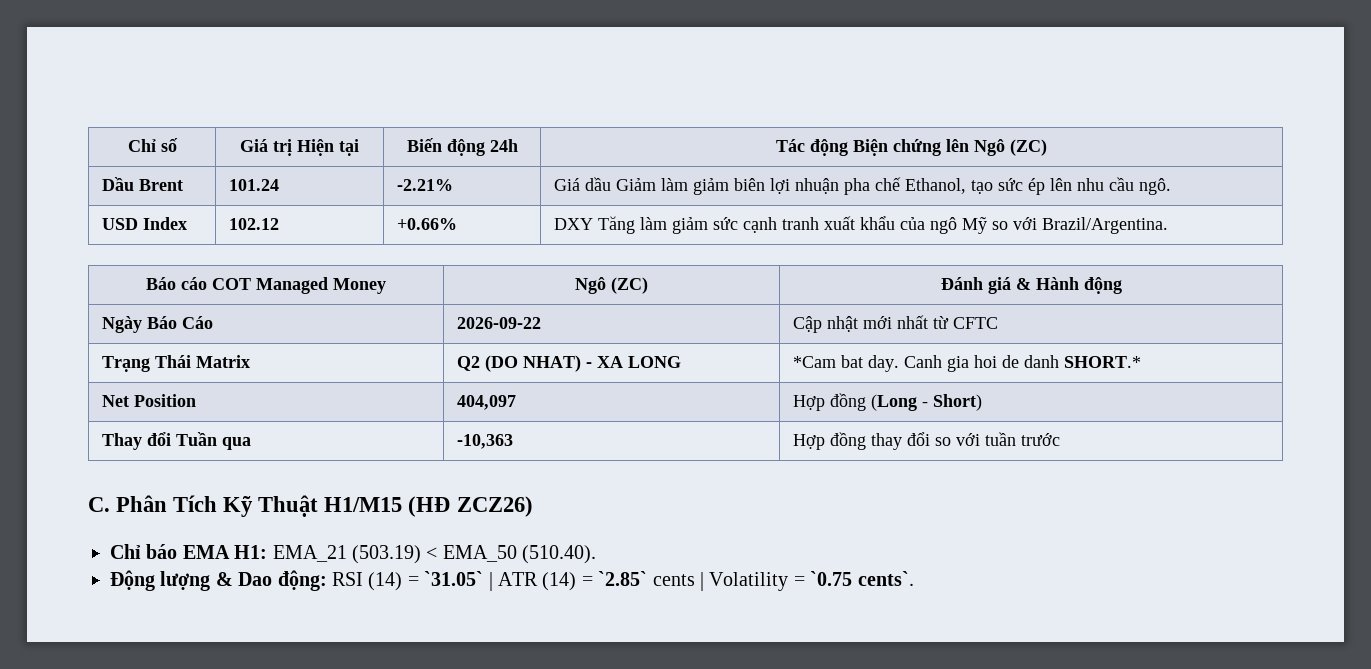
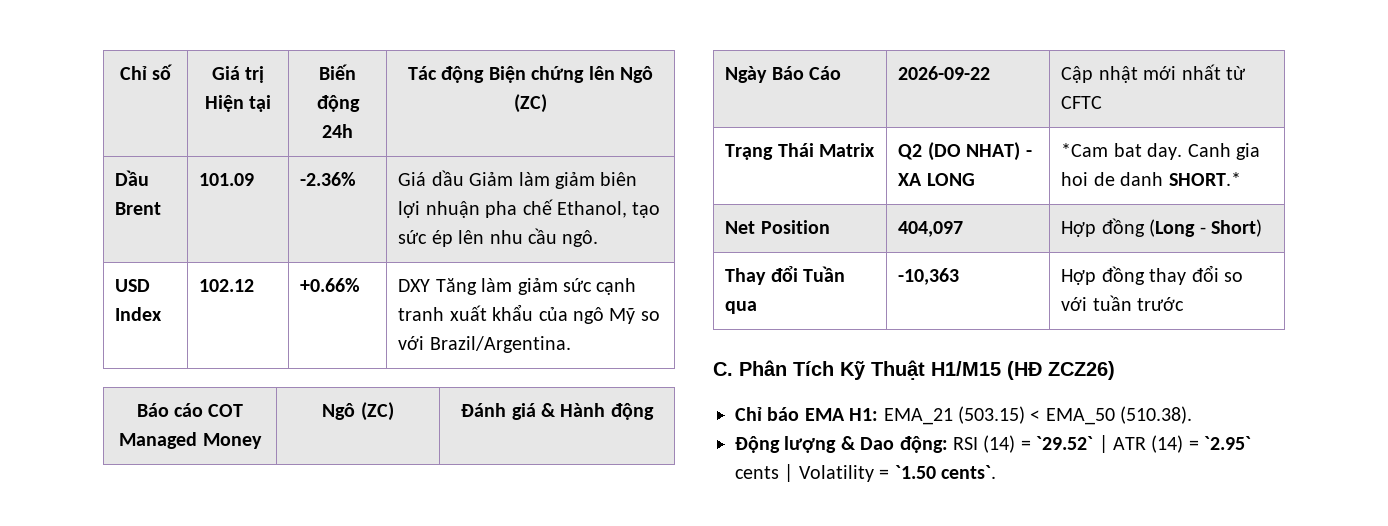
[228,179,279,191] [396,179,453,191] 101.24 | -2.21% -> [199,173,255,186] [300,172,357,186] 101.09 | -2.36%
[352,545,421,564] (503.19) -> [958,406,1025,424] (503.15)
[522,545,597,564] (510.40). -> [1120,406,1193,424] (510.38).
[424,571,484,586] `31.05` -> [1036,436,1094,450] `29.52`
[598,571,648,586] `2.85` -> [1204,436,1252,450] `2.95`
[810,571,853,586] `0.75 -> [894,465,936,479] `1.50

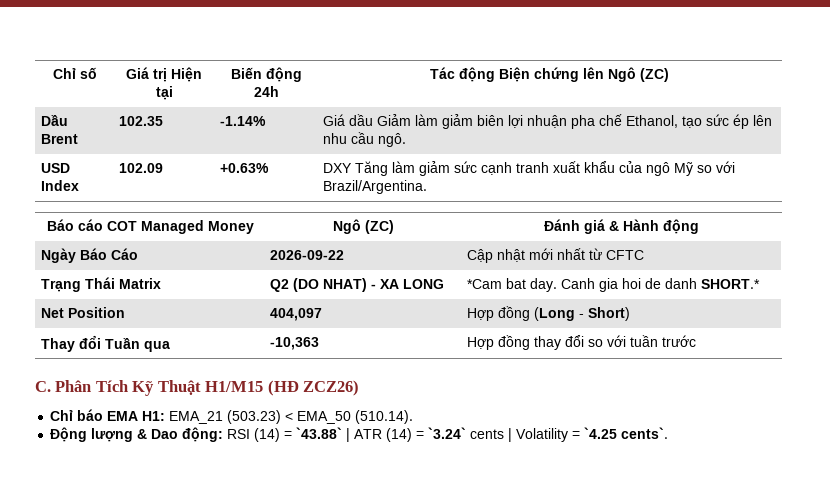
[199,173,255,186] [300,172,357,186] 101.09 | -2.36% -> [119,116,164,126] [220,116,267,126] 102.35 | -1.14%
[199,279,255,292] [300,278,361,292] 102.12 | +0.66% -> [119,163,164,173] [220,163,270,173] 102.09 | +0.63%
[958,406,1025,424] (503.15) -> [227,410,282,424] (503.23)
[1120,406,1193,424] (510.38). -> [355,410,414,424] (510.14).
[1036,436,1094,450] `29.52` -> [296,427,343,439] `43.88`
[1204,436,1252,450] `2.95` -> [428,427,467,439] `3.24`
[894,465,936,479] `1.50 -> [584,427,618,439] `4.25

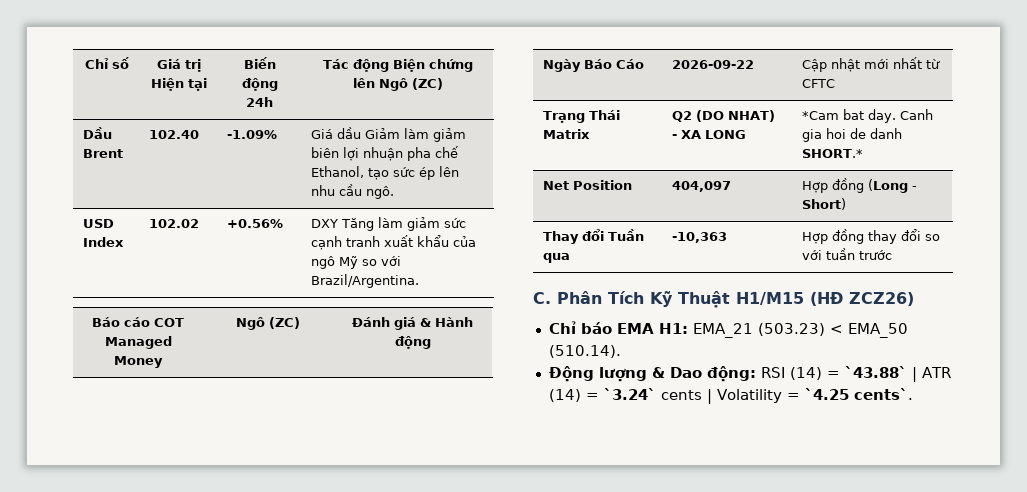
[119,116,164,126] [220,116,267,126] 102.35 | -1.14% -> [149,130,200,139] [227,130,278,139] 102.40 | -1.09%
[119,163,164,173] [220,163,270,173] 102.09 | +0.63% -> [149,219,200,228] [227,219,284,228] 102.02 | +0.56%

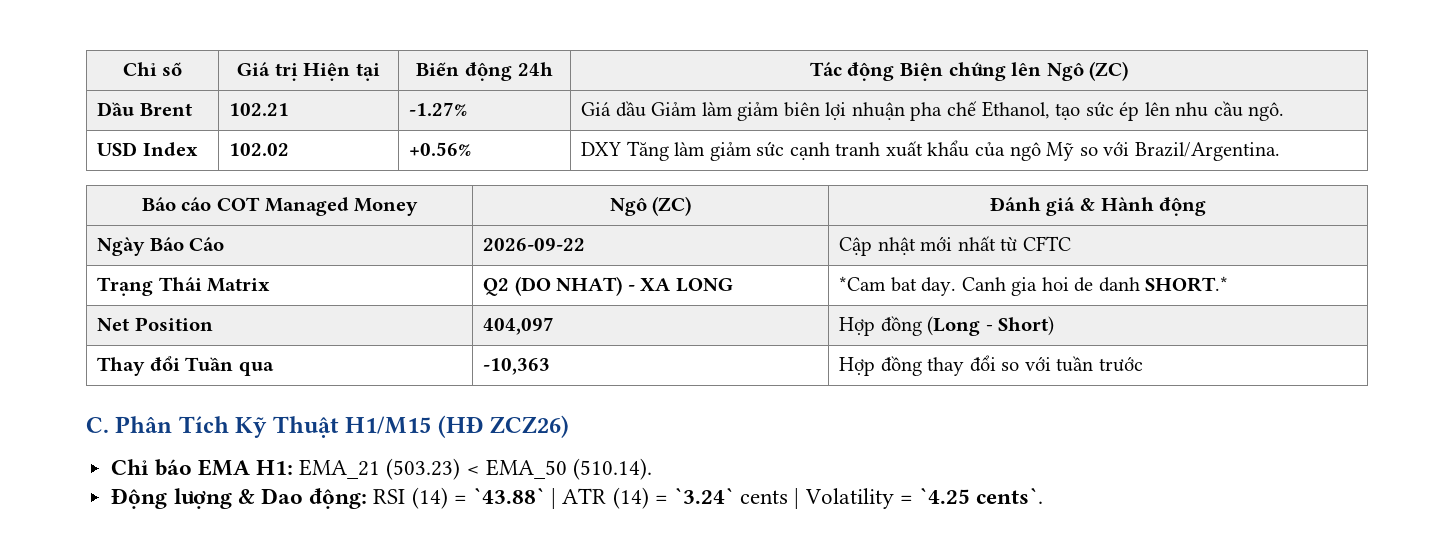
[149,130,200,139] [227,130,278,139] 102.40 | -1.09% -> [229,103,290,116] [409,102,468,116] 102.21 | -1.27%

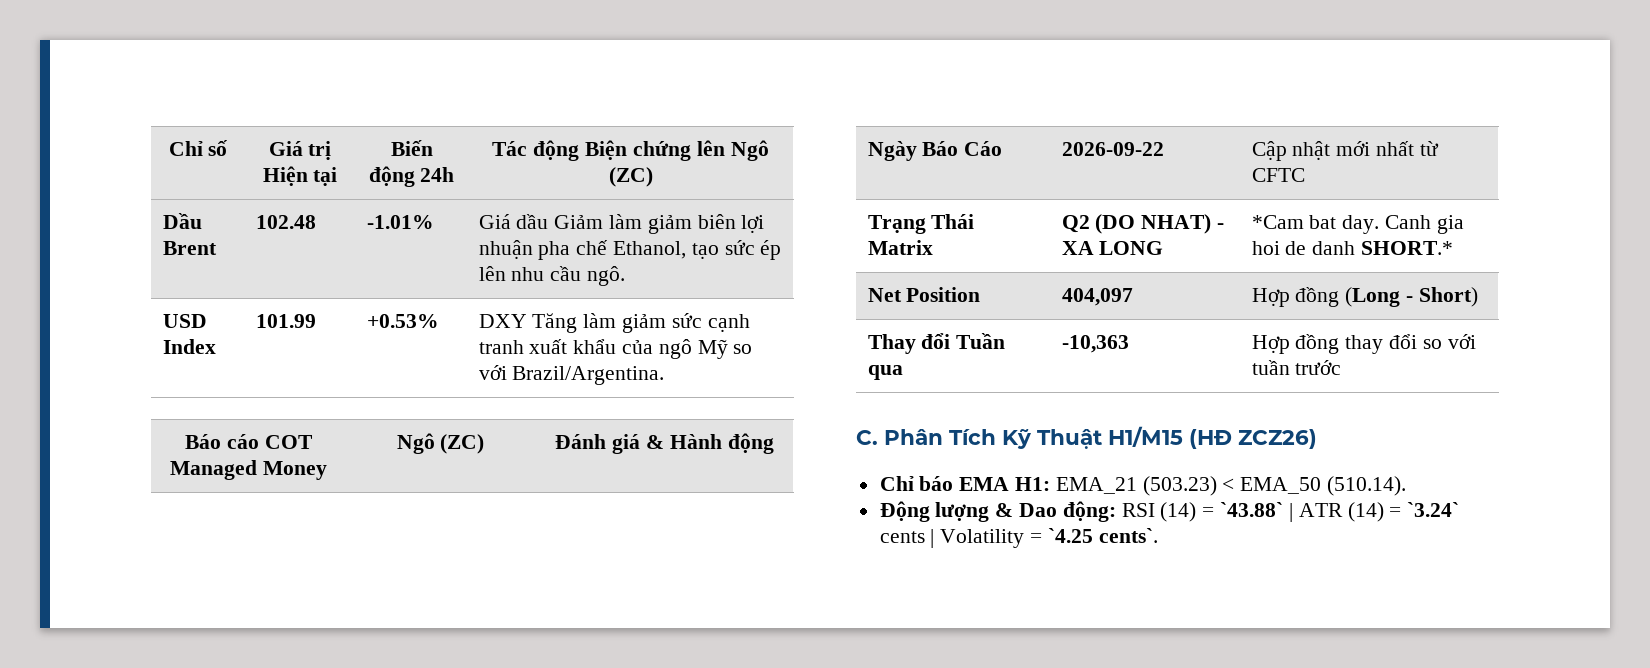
[229,103,290,116] [409,102,468,116] 102.21 | -1.27% -> [255,215,316,229] [366,215,434,229] 102.48 | -1.01%
[229,143,290,156] [409,142,472,156] 102.02 | +0.56% -> [255,314,316,328] [366,314,439,328] 101.99 | +0.53%

